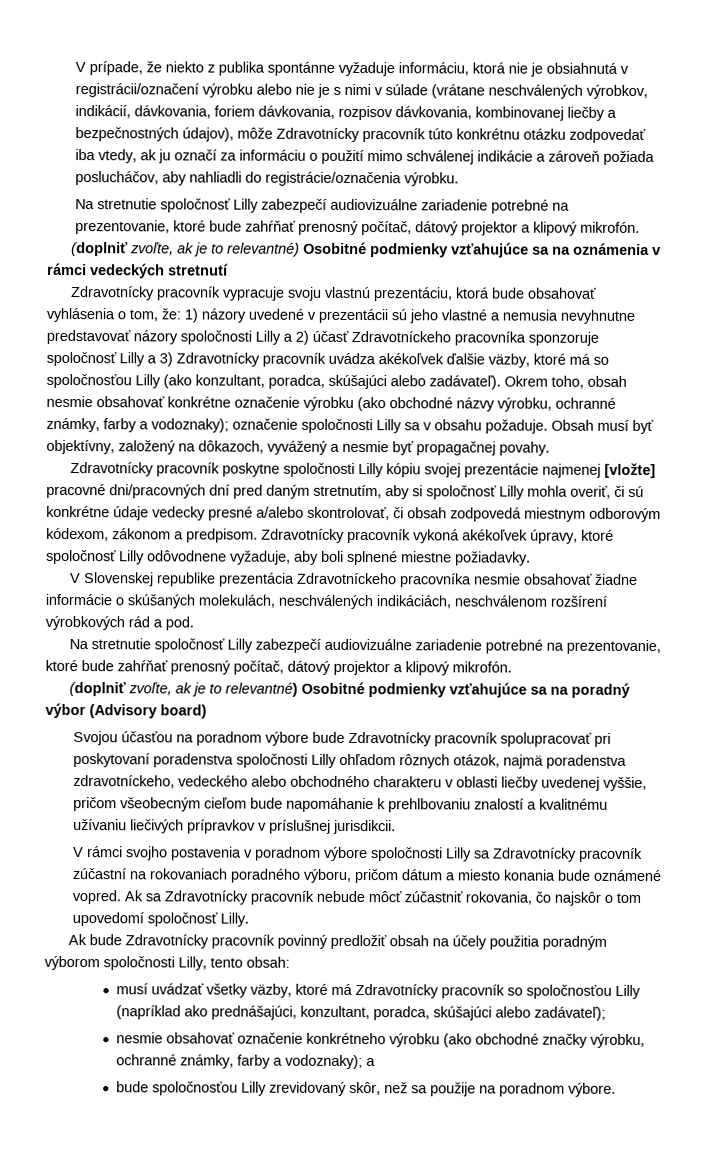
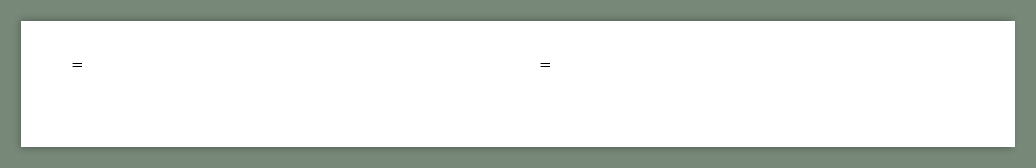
[74,61,629,77] [74,83,648,100] [74,105,617,121] [74,127,646,144] [74,149,655,166] [74,171,459,187] [74,198,570,214] [74,220,640,236] [70,241,661,258] [47,262,229,279] [69,286,597,302] [46,307,635,324] [46,329,599,346] [46,351,609,368] [46,373,627,390] [46,395,616,412] [46,417,654,435] [46,439,550,456] [69,462,656,479] [46,483,644,500] [46,505,661,523] [46,527,614,544] [46,549,531,566] [68,572,638,588] [45,593,607,610] [45,615,194,631] [68,638,661,655] [45,659,512,676] [68,681,630,698] [45,702,207,719] [72,731,611,747] [72,753,627,769] [72,775,647,792] [72,797,608,813] [72,819,396,835] [72,846,643,863] [71,868,661,884] [71,890,641,906] [71,912,249,927] [67,934,607,950] [44,955,290,971] [115,983,641,1000] [115,1005,606,1021] [115,1032,645,1049] [115,1054,376,1070] [115,1081,616,1097] V prípade, že niekto z publika spontánne vyžaduje informáciu, ktorá nie je obsiahnutá v registrácii/označení výrobku alebo nie je s nimi v súlade (vrátane neschválených výrobkov, indikácií, dávkovania, foriem dávkovania, rozpisov dávkovania, kombinovanej liečby a bezpečnostných údajov), môže Zdravotnícky pracovník túto konkrétnu otázku zodpovedať iba vtedy, ak ju označí za informáciu o použití mimo schválenej indikácie a zároveň požiada poslucháčov, aby nahliadli do registrácie/označenia výrobku. // Na stretnutie spoločnosť Lilly zabezpečí audiovizuálne zariadenie potrebné na prezentovanie, ktoré bude zahŕňať prenosný počítač, dátový projektor a klipový mikrofón. // (doplniť zvoľte, ak je to relevantné) Osobitné podmienky vzťahujúce sa na oznámenia v rámci vedeckých stretnutí // Zdravotnícky pracovník vypracuje svoju vlastnú prezentáciu, ktorá bude obsahovať vyhlásenia o tom, že: 1) názory uvedené v prezentácii sú jeho vlastné a nemusia nevyhnutne predstavovať názory spoločnosti Lilly a 2) účasť Zdravotníckeho pracovníka sponzoruje spoločnosť Lilly a 3) Zdravotnícky pracovník uvádza akékoľvek ďalšie väzby, ktoré má so spoločnosťou Lilly (ako konzultant, poradca, skúšajúci alebo zadávateľ). Okrem toho, obsah nesmie obsahovať konkrétne označenie výrobku (ako obchodné názvy výrobku, ochranné známky, farby a vodoznaky); označenie spoločnosti Lilly sa v obsahu požaduje. Obsah musí byť objektívny, založený na dôkazoch, vyvážený a nesmie byť propagačnej povahy. // Zdravotnícky pracovník poskytne spoločnosti Lilly kópiu svojej prezentácie najmenej [vložte] pracovné dni/pracovných dní pred daným stretnutím, aby si spoločnosť Lilly mohla overiť, či sú konkrétne údaje vedecky presné a/alebo skontrolovať, či obsah zodpovedá miestnym odborovým kódexom, zákonom a predpisom. Zdravotnícky pracovník vykoná akékoľvek úpravy, ktoré spoločnosť Lilly odôvodnene vyžaduje, aby boli splnené miestne požiadavky. // V Slovenskej republike prezentácia Zdravotníckeho pracovníka nesmie obsahovať žiadne informácie o skúšaných molekulách, neschválených indikáciách, neschválenom rozšírení výrobkových rád a pod. // Na stretnutie spoločnosť Lilly zabezpečí audiovizuálne zariadenie potrebné na prezentovanie, ktoré bude zahŕňať prenosný počítač, dátový projektor a klipový mikrofón. // (doplniť zvoľte, ak je to relevantné) Osobitné podmienky vzťahujúce sa na poradný výbor (Advisory board) // Svojou účasťou na poradnom výbore bude Zdravotnícky pracovník spolupracovať pri poskytovaní poradenstva spoločnosti Lilly ohľadom rôznych otázok, najmä poradenstva zdravotníckeho, vedeckého alebo obchodného charakteru v oblasti liečby uvedenej vyššie, pričom všeobecným cieľom bude napomáhanie k prehlbovaniu znalostí a kvalitnému užívaniu liečivých prípravkov v príslušnej jurisdikcii. // V rámci svojho postavenia v poradnom výbore spoločnosti Lilly sa Zdravotnícky pracovník zúčastní na rokovaniach poradného výboru, pričom dátum a miesto konania bude oznámené vopred. Ak sa Zdravotnícky pracovník nebude môcť zúčastniť rokovania, čo najskôr o tom upovedomí spoločnosť Lilly. // Ak bude Zdravotnícky pracovník povinný predložiť obsah na účely použitia poradným výborom spoločnosti Lilly, tento obsah: // musí uvádzať všetky väzby, ktoré má Zdravotnícky pracovník so spoločnosťou Lilly (napríklad ako prednášajúci, konzultant, poradca, skúšajúci alebo zadávateľ); // nesmie obsahovať označenie konkrétneho výrobku (ako obchodné značky výrobku, ochranné známky, farby a vodoznaky); a // bude spoločnosťou Lilly zrevidovaný skôr, než sa použije na poradnom výbore. -> [70,63,84,70] [539,63,552,70] = // =

